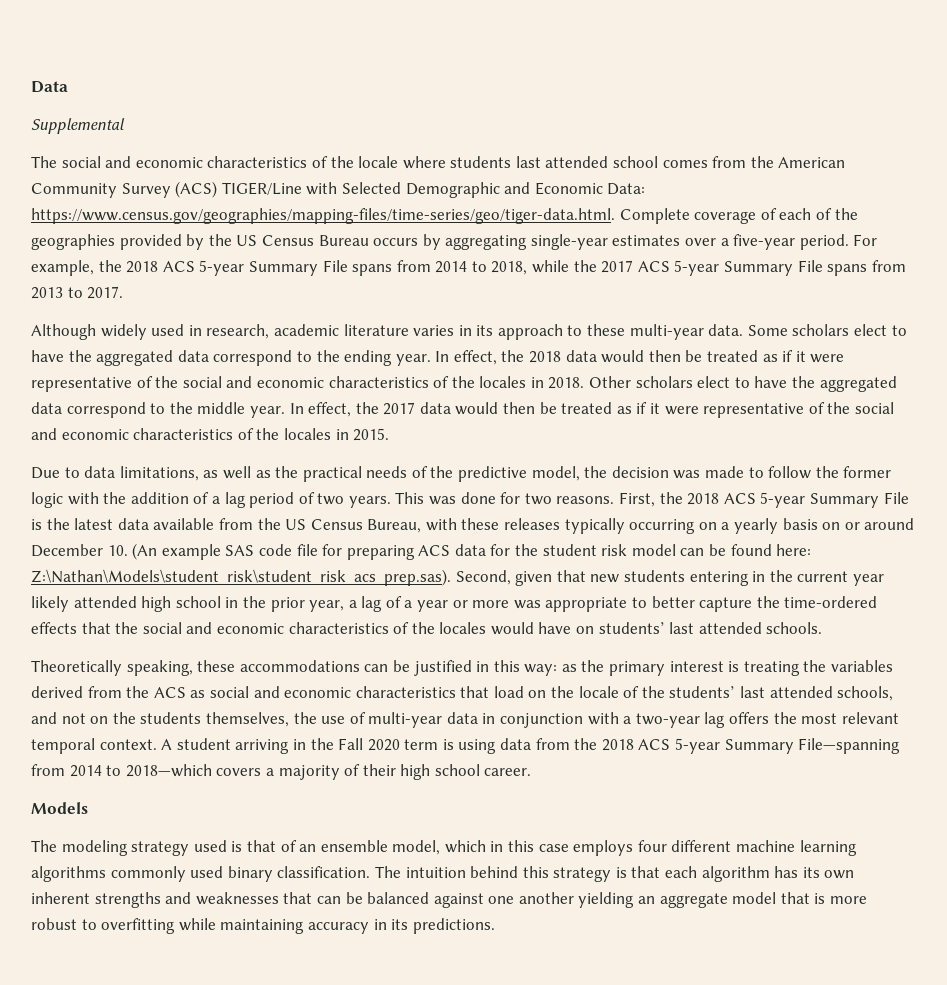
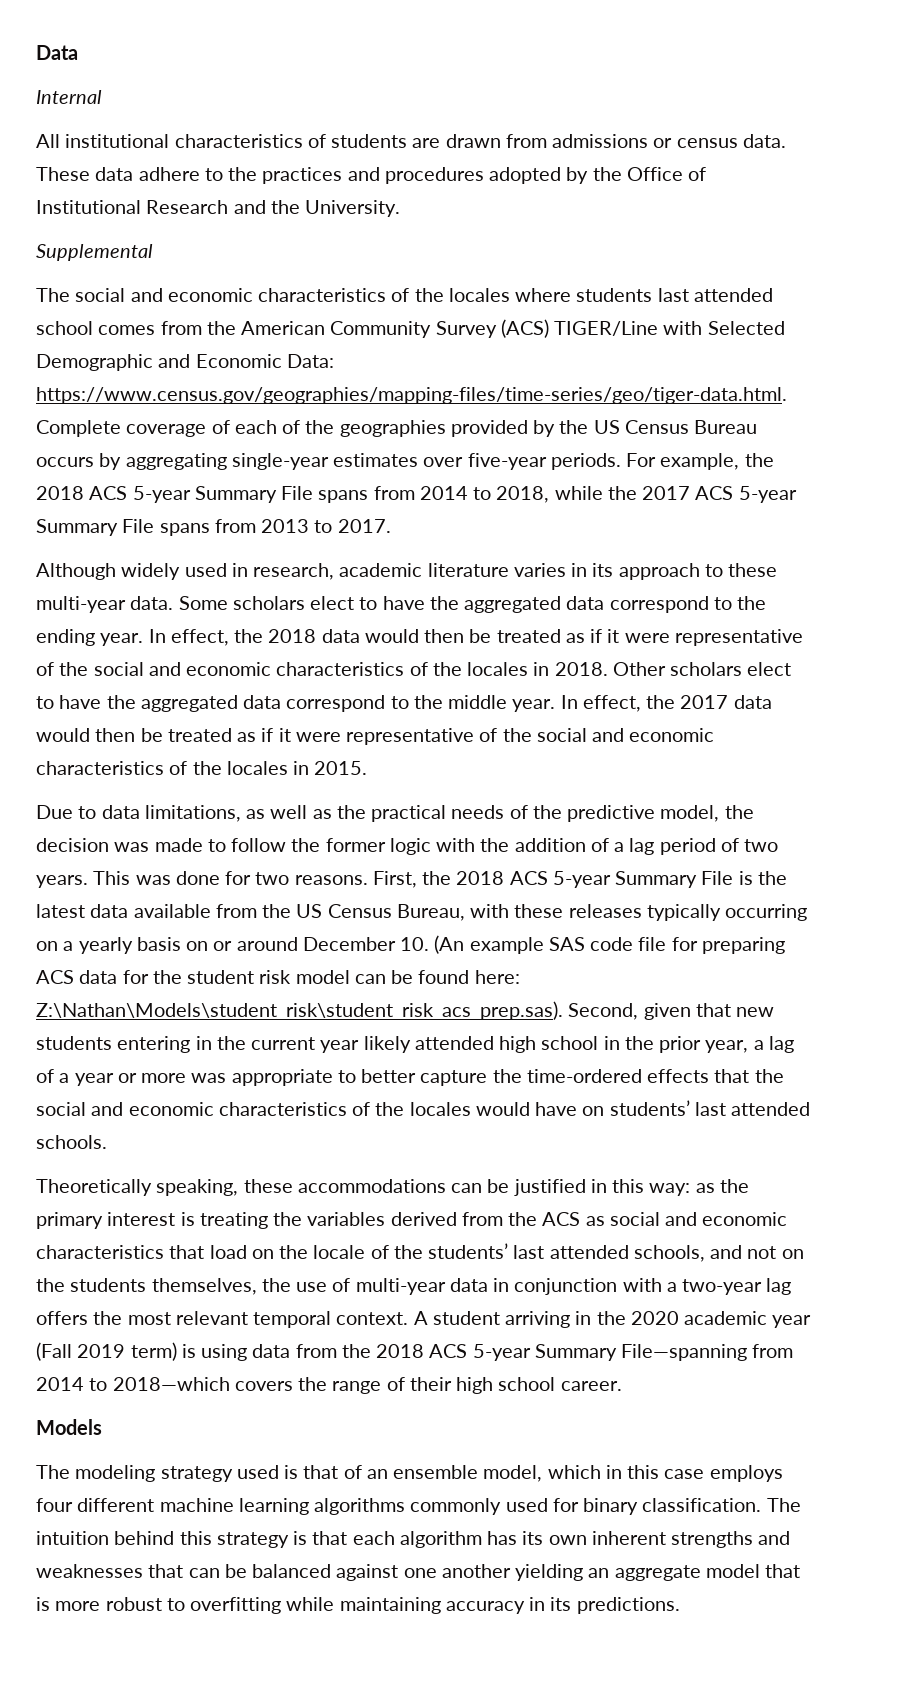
(68, 87) none -> [36,90,102,104] [36,134,786,148] [36,167,707,184] [36,200,401,217] // Internal // All institutional characteristics of students are drawn from admissions or census data. These data adhere to the practices and procedures adopted by the Office of Institutional Research and the University.
[358,156,399,168] locale -> [448,288,510,302] locales
[720,234,849,250] a five-year period. -> [467,453,621,470] five-year periods.
[338,738,439,751] Fall 2020 term -> [630,1311,812,1328] [36,1342,177,1361] 2020 academic year (Fall 2019 term)
[265,765,340,780] a majority -> [298,1377,382,1394] the range
(224, 872) none -> [552,1498,579,1512] for

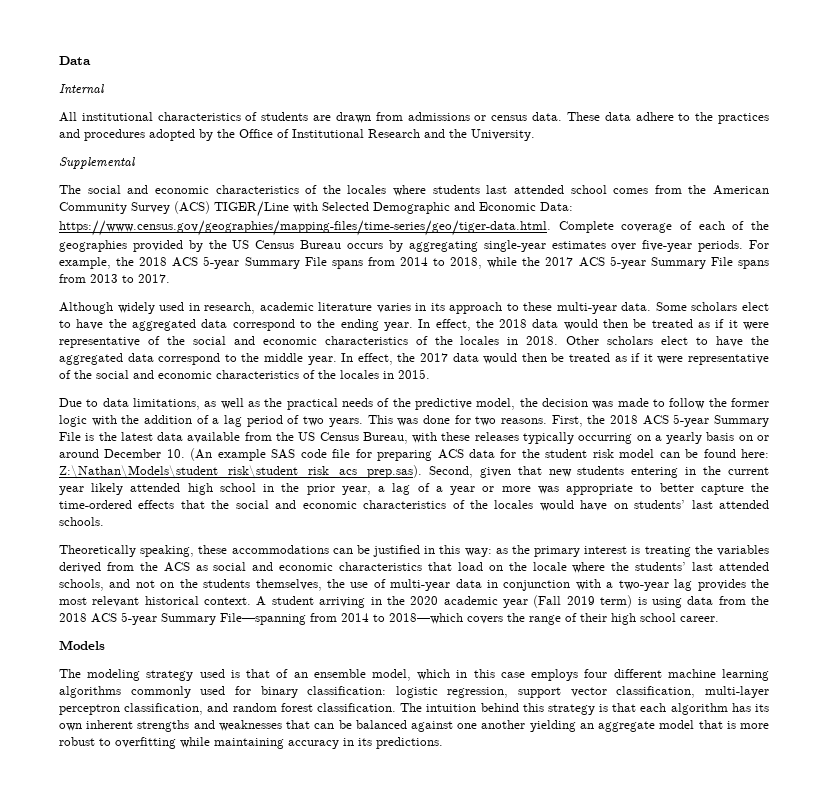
[370,1245,389,1259] of -> [572,562,606,573] where
[36,1311,88,1325] offers -> [697,579,746,591] provides
[253,1311,332,1328] temporal -> [144,596,199,605] historical
(639, 1506) none -> [307,686,769,698] [59,703,313,715] classification: logistic regression, support vector classification, multi-layer perceptron classification, and random forest

